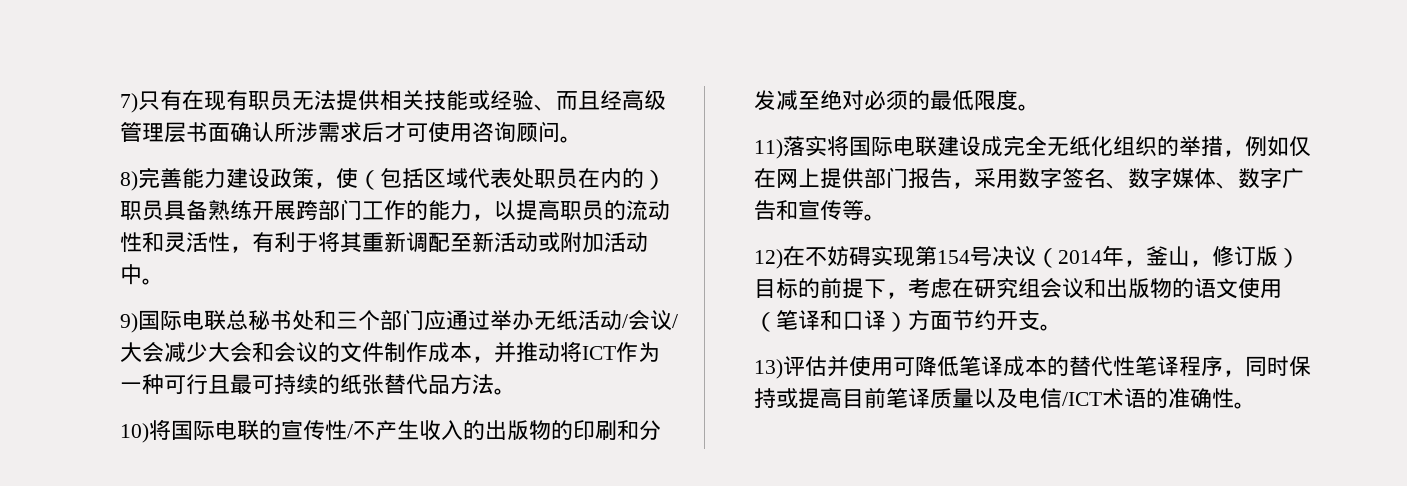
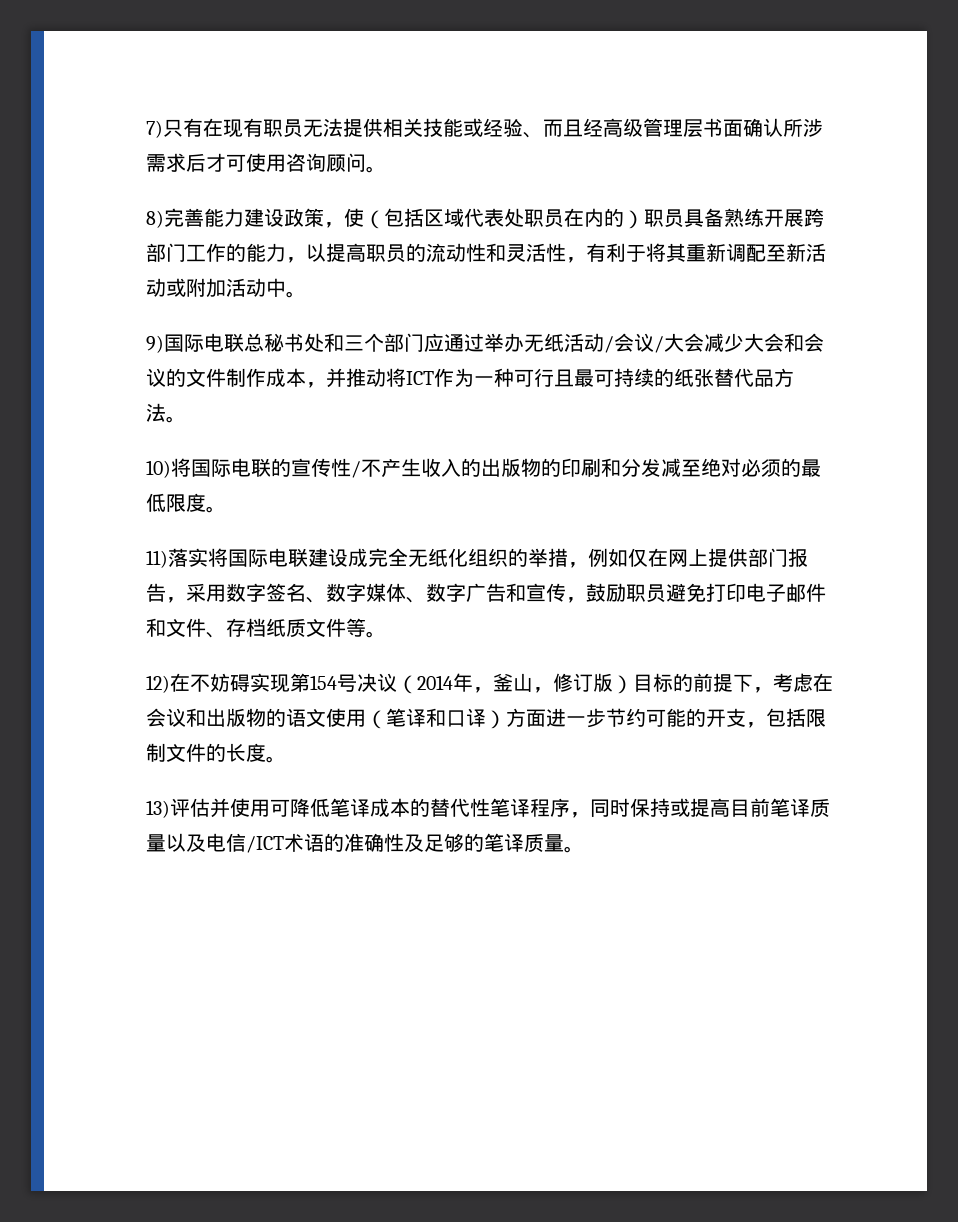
(842, 210) none -> [566,583,827,603] [146,618,347,638] ，鼓励职员避免打印电子邮件和文件、存档纸质文件
[973,277,1040,299] 研究组 -> (834, 682) none
[951,310,1040,331] 节约开支 -> [546,708,827,728] [146,743,267,762] 进一步节约可能的开支，包括限制文件的长度
(1234, 398) none -> [404,833,565,852] 及足够的笔译质量

